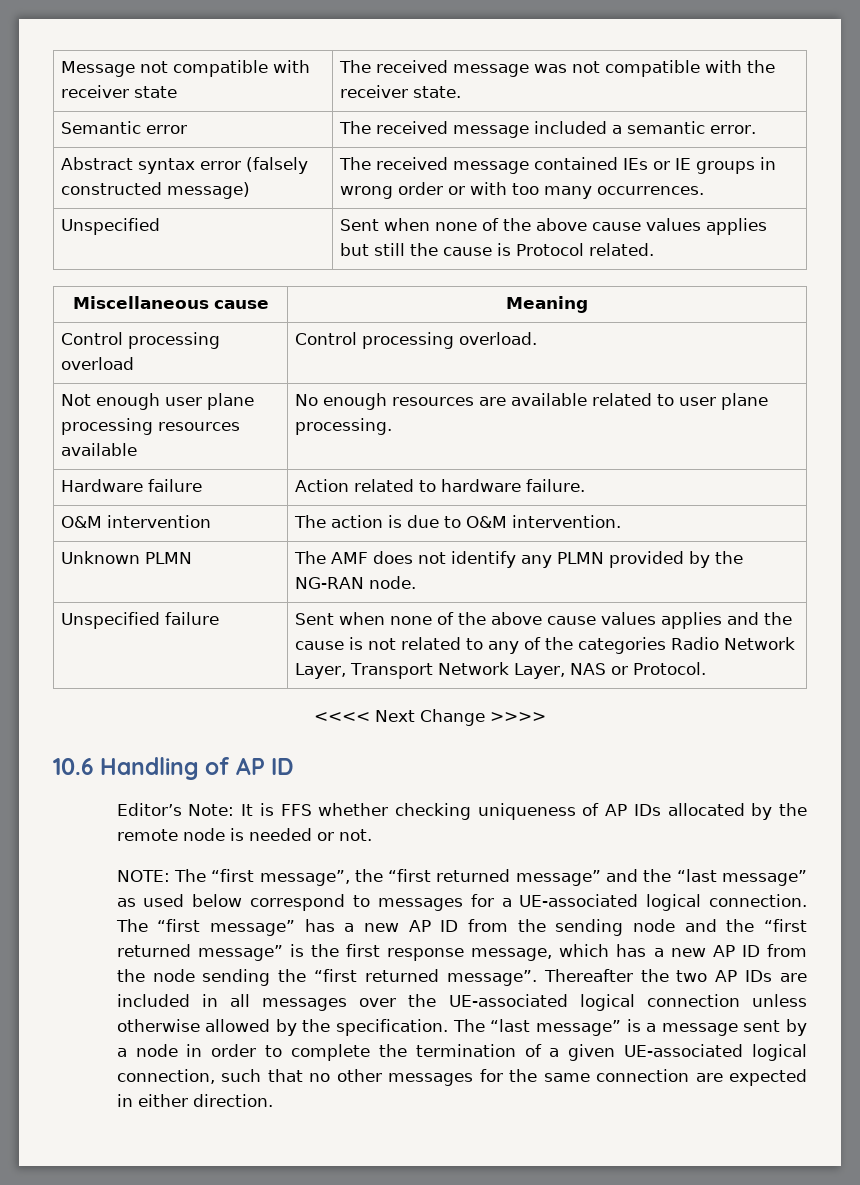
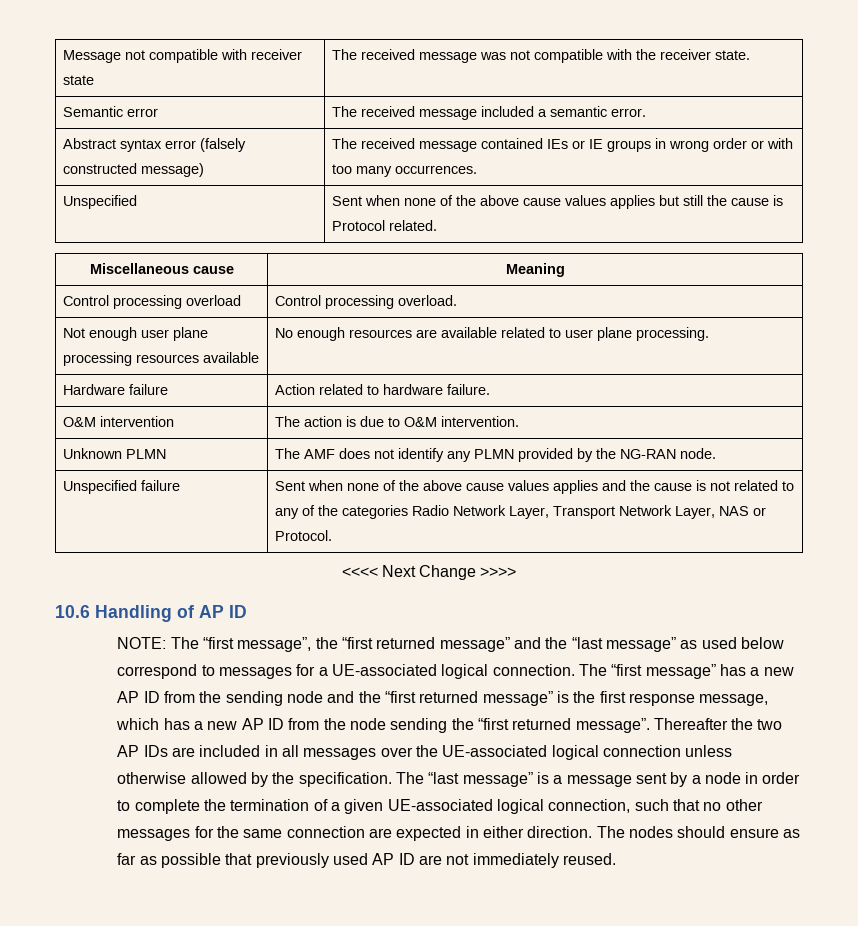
[116,803,808,820] [116,828,372,841] // Editor’s Note: It is FFS whether checking uniqueness of AP IDs allocated by the remote node is needed or not. -> (247, 611) none
(273, 1100) none -> [596,826,800,838] [117,853,616,868] The nodes should ensure as far as possible that previously used AP ID are not immediately reused.

